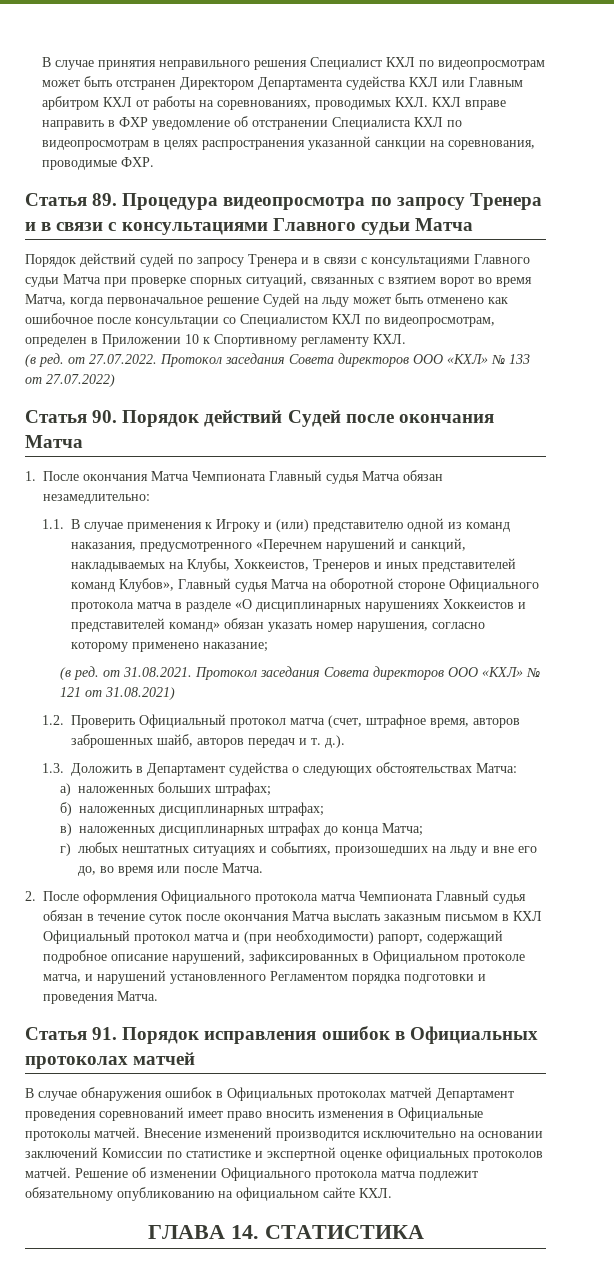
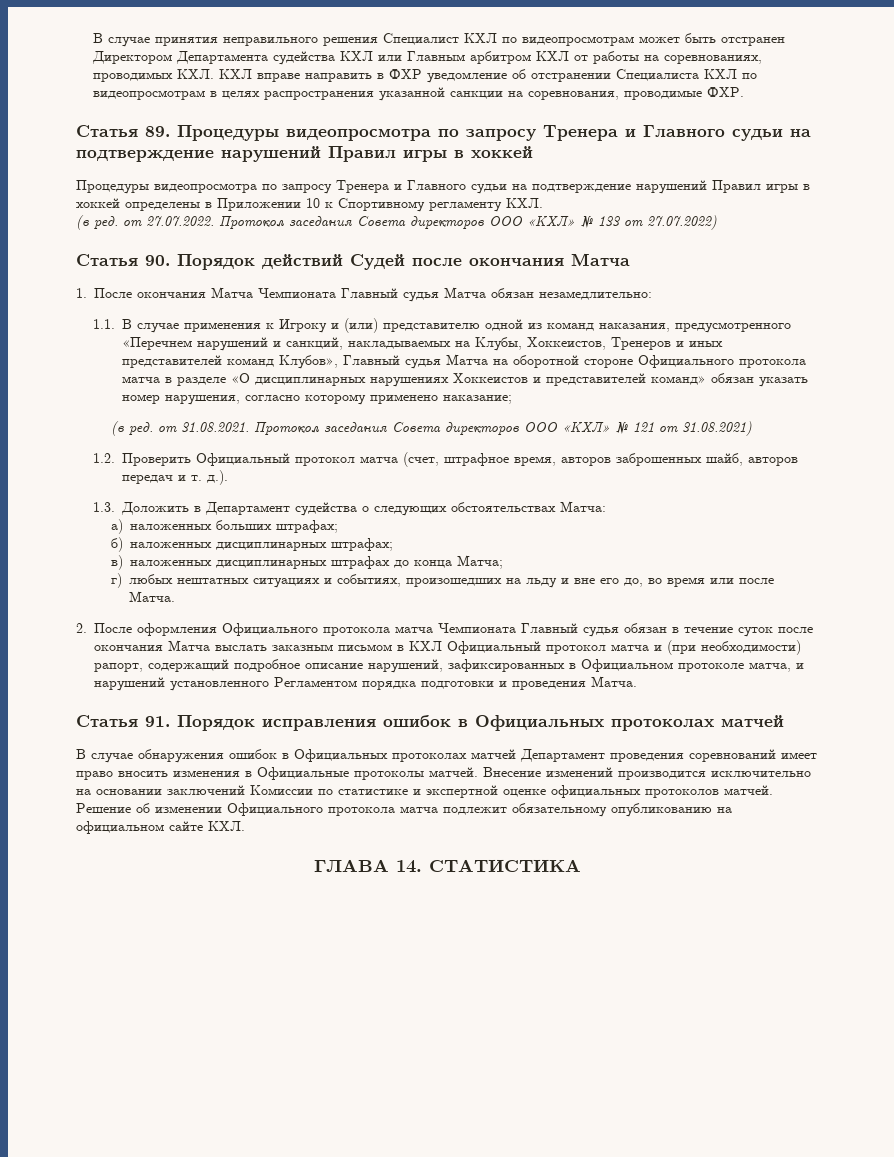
[122,193,542,210] [25,218,473,235] [25,253,530,267] [25,273,532,287] [25,293,508,307] [25,313,495,327] [25,337,87,347] Процедура видеопросмотра по запросу Тренера и в связи с консультациями Главного судьи Матча // Порядок действий судей по запросу Тренера и в связи с консультациями Главного судьи Матча при проверке спорных ситуаций, связанных с взятием ворот во время Матча, когда первоначальное решение Судей на льду может быть отменено как ошибочное после консультации со Специалистом КХЛ по видеопросмотрам, определен -> [177,125,811,141] [76,146,533,162] [76,180,810,194] [76,198,200,211] Процедуры видеопросмотра по запросу Тренера и Главного судьи на подтверждение нарушений Правил игры в хоккей // Процедуры видеопросмотра по запросу Тренера и Главного судьи на подтверждение нарушений Правил игры в хоккей определены

